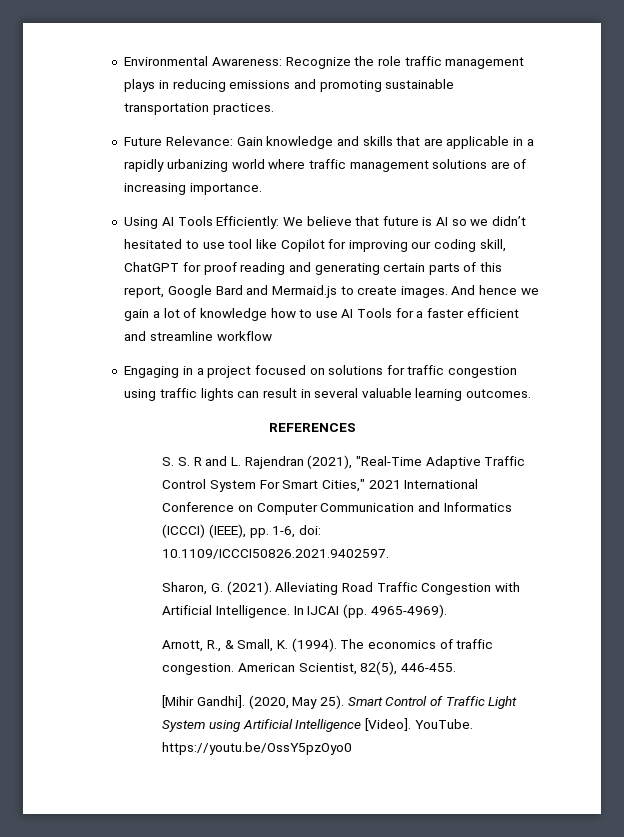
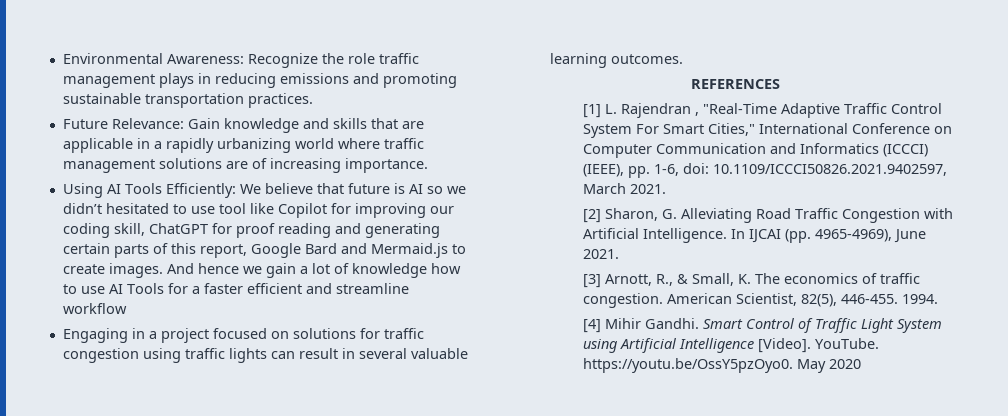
[162,456,228,466] S. S. R and -> [583,104,602,118] [1]
[307,455,353,469] (2021), -> [695,112,700,116] ,
[368,480,401,489] 2021 -> (756, 129) none
[162,549,390,559] 10.1109/ICCCI50826.2021.9402597. // -> [713,164,948,176] [583,183,667,194] [583,209,602,223] 10.1109/ICCCI50826.2021.9402597, March 2021. // [2]
[226,581,272,595] (2021). -> (678, 214) none
[370,604,447,618] 4965-4969). // -> [815,229,927,243] [583,249,620,259] [583,274,602,288] 4965-4969), June 2021. // [3]
[291,638,337,652] (1994). -> (752, 279) none
[162,695,344,709] // [Mihir Gandhi]. (2020, May 25). -> [902,294,939,304] [583,318,700,333] 1994. // [4] Mihir Gandhi.
[162,742,353,755] https://youtu.be/OssY5pzOyo0 -> [583,358,862,373] https://youtu.be/OssY5pzOyo0. May 2020

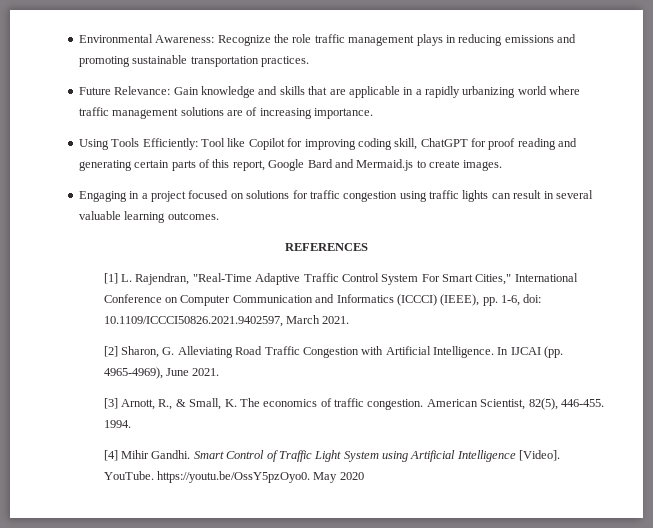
[107,184,122,194] AI -> (109, 144) none
[240,183,467,194] [63,203,247,214] We believe that future is AI so we didn’t hesitated to use tool -> [201,138,226,147] Tool
[430,206,455,214] our -> (356, 144) none
[167,263,462,278] [63,283,410,294] [63,303,128,314] And hence we gain a lot of knowledge how to use AI Tools for a faster efficient and streamline workflow -> (503, 165) none
[621,103,700,118] Rajendran , -> [135,273,190,285] Rajendran,

